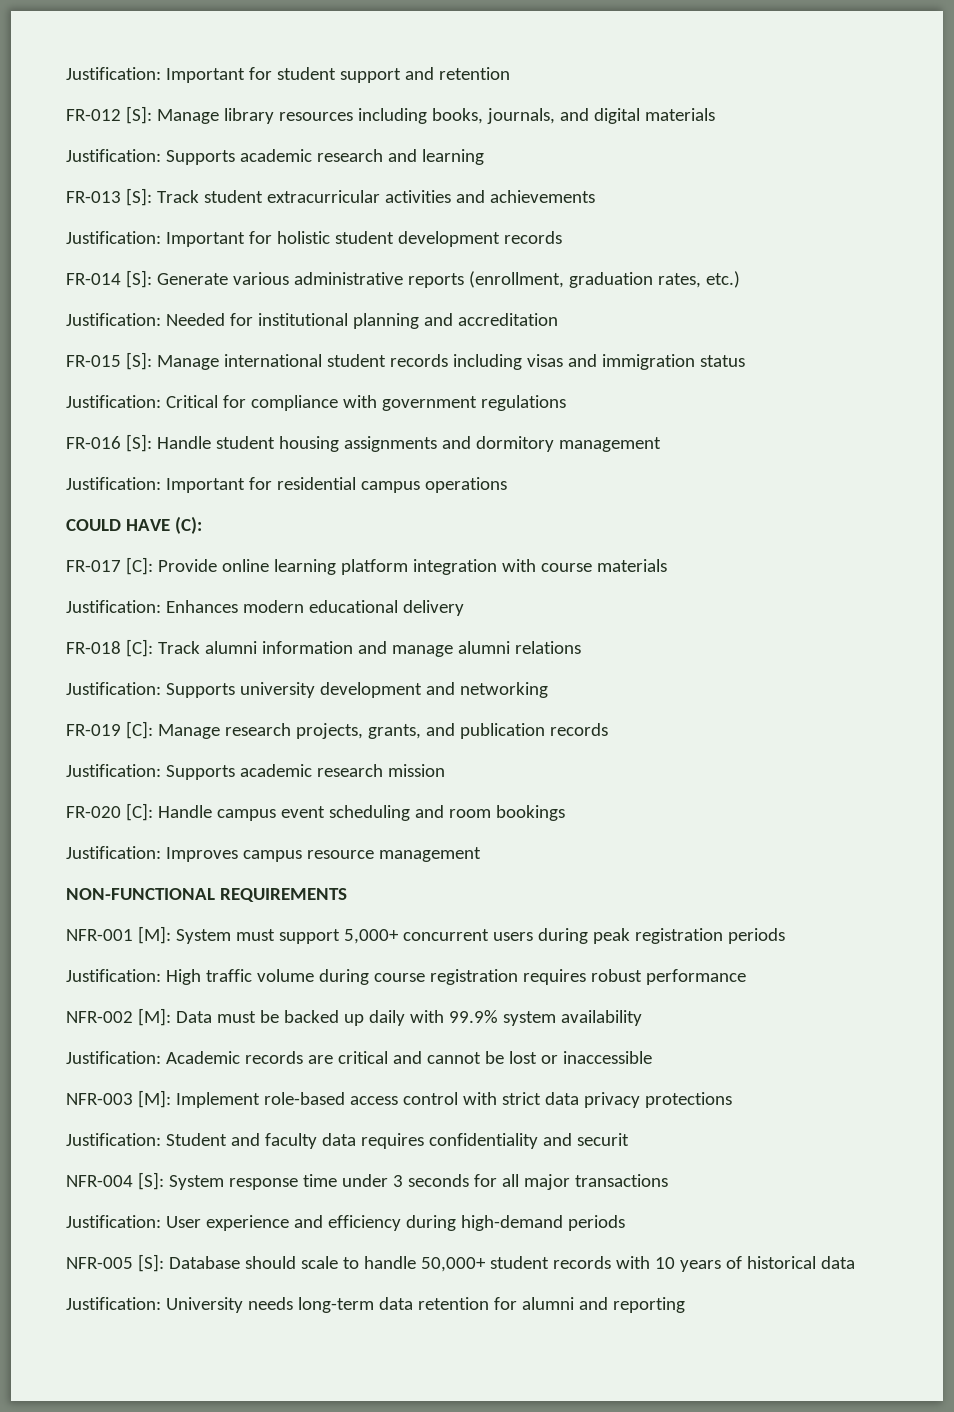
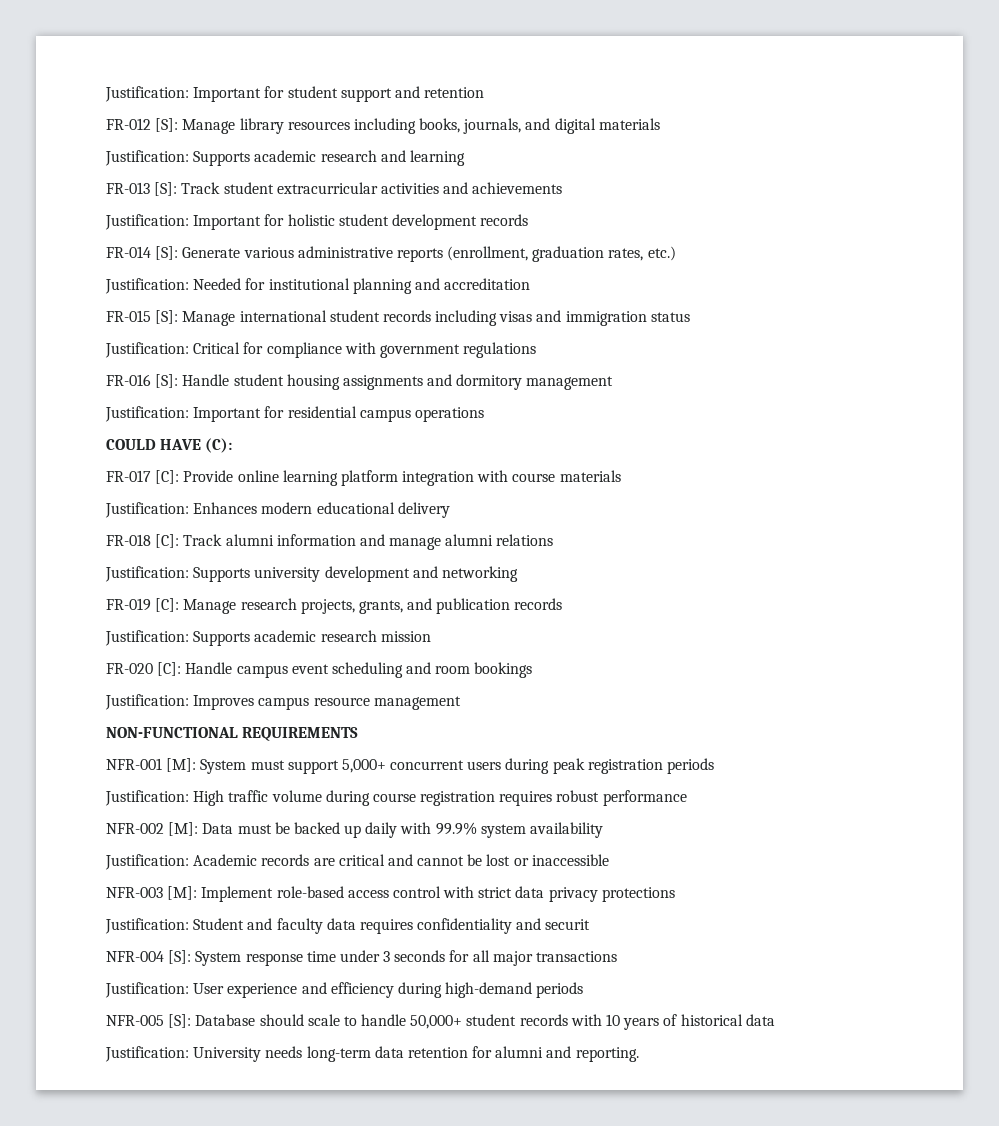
[612,1297,685,1313] reporting -> [575,1047,639,1062] reporting.

